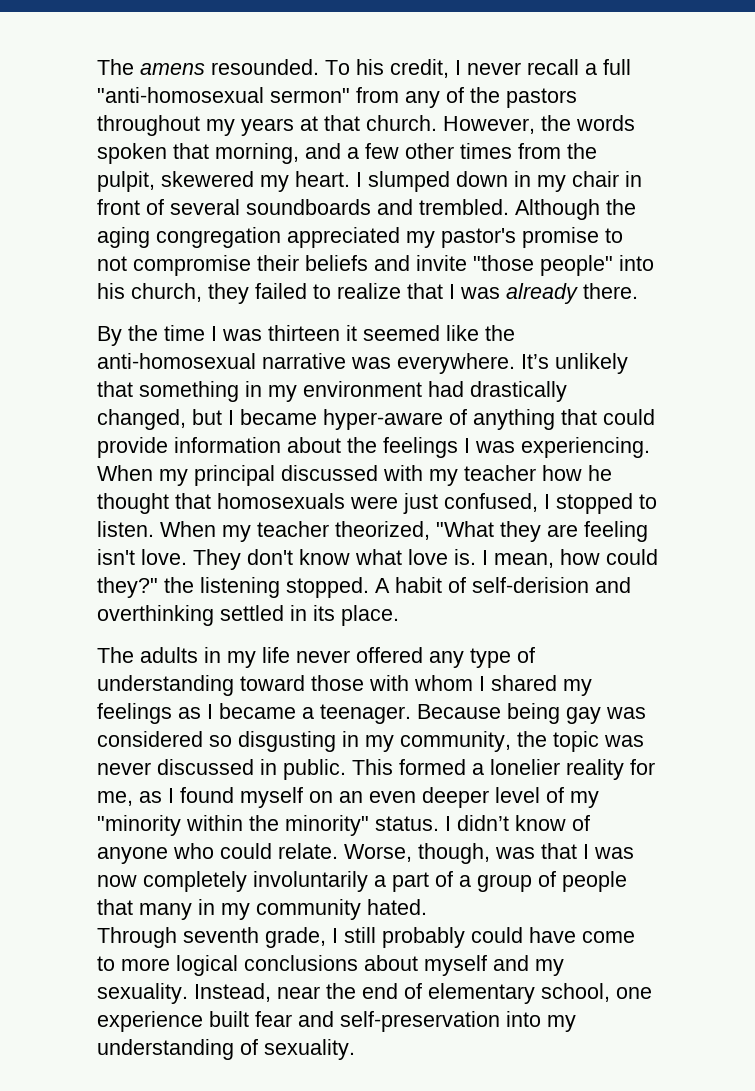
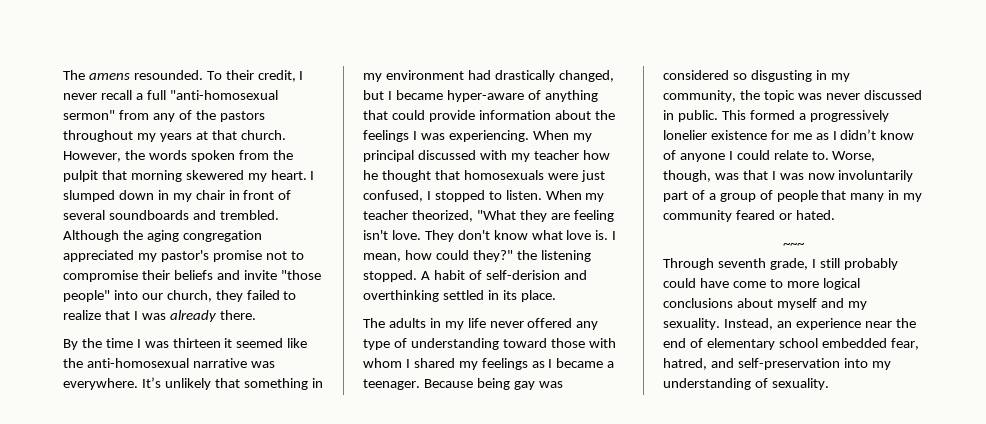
[356,59,384,75] his -> [225,70,254,80] their
[173,143,597,164] [97,171,155,192] that morning, and a few other times from the pulpit, -> [238,150,293,160] [63,170,182,182] from the pulpit that morning
[605,228,623,243] [97,256,127,271] to not -> [265,251,304,260] not to
[97,283,125,299] his -> [141,293,163,300] our
[490,759,655,780] [97,787,599,808] [97,815,590,836] [97,843,338,864] lonelier reality for me, as I found myself on an even deeper level of my "minority within the minority" status. I didn’t know of anyone who could relate. -> [809,110,889,122] [663,129,915,140] [663,150,829,162] progressively lonelier existence for me as I didn’t know of anyone I could relate to.
[143,871,386,892] completely involuntarily a -> [838,170,914,182] involuntarily
(361, 909) none -> [735,210,792,220] feared or
(427, 907) none -> [782,242,805,248] // ~~~
(271, 992) none -> [776,318,861,330] an experience
[541,983,652,1002] [97,1011,292,1032] school, one experience built fear -> [778,338,919,350] [663,358,707,370] school embedded fear, hatred,

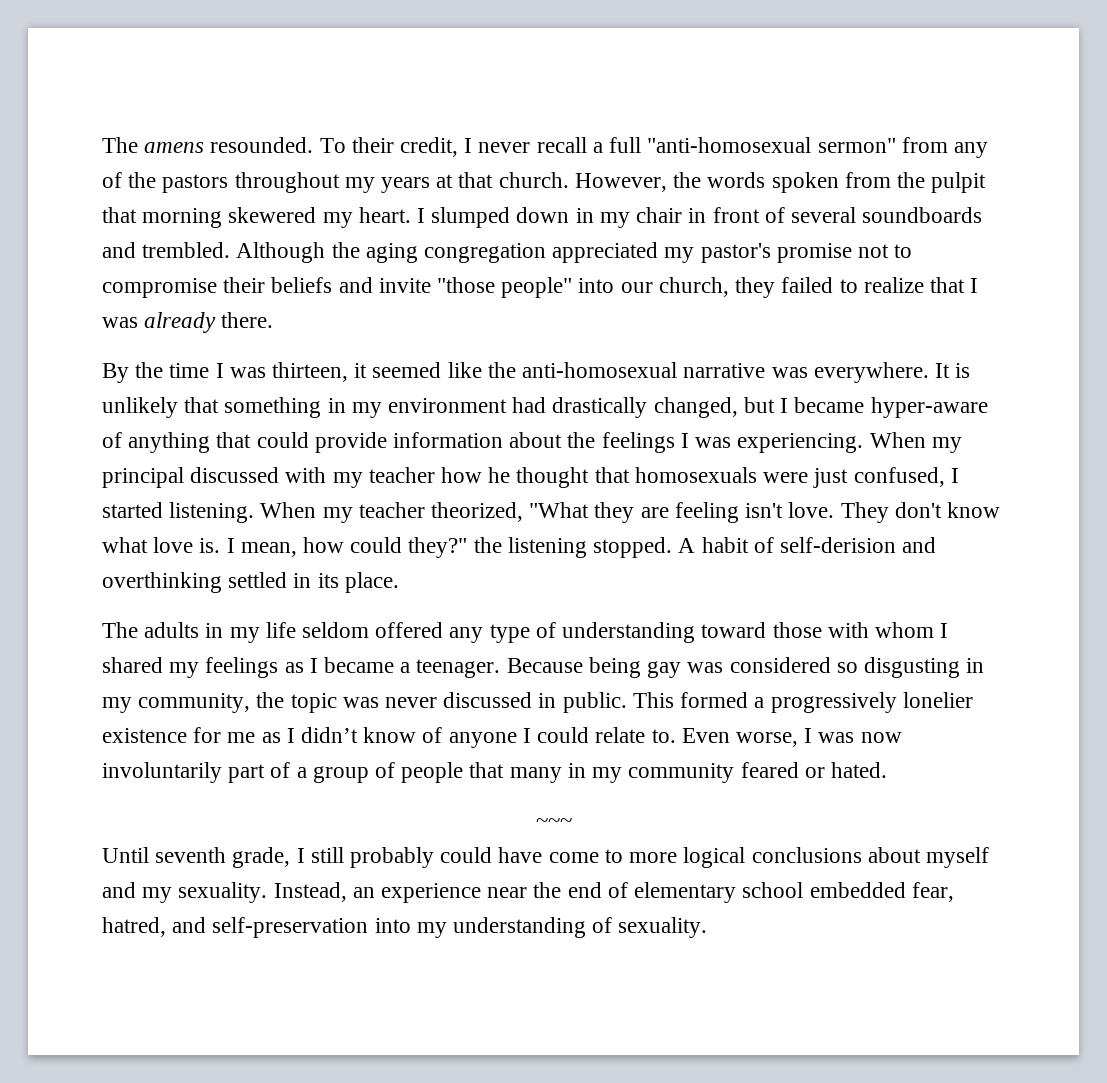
[172,338,221,348] thirteen -> [272,362,349,382] thirteen,
[141,377,161,388] It’s -> [934,363,971,378] It is
[434,190,542,202] stopped to listen. -> [102,502,255,523] started listening.
[489,321,524,328] never -> [302,622,370,638] seldom
[832,151,876,162] [663,170,768,182] Worse, though, was that -> [681,728,798,747] Even worse,
[663,258,714,270] Through -> [102,847,149,863] Until

